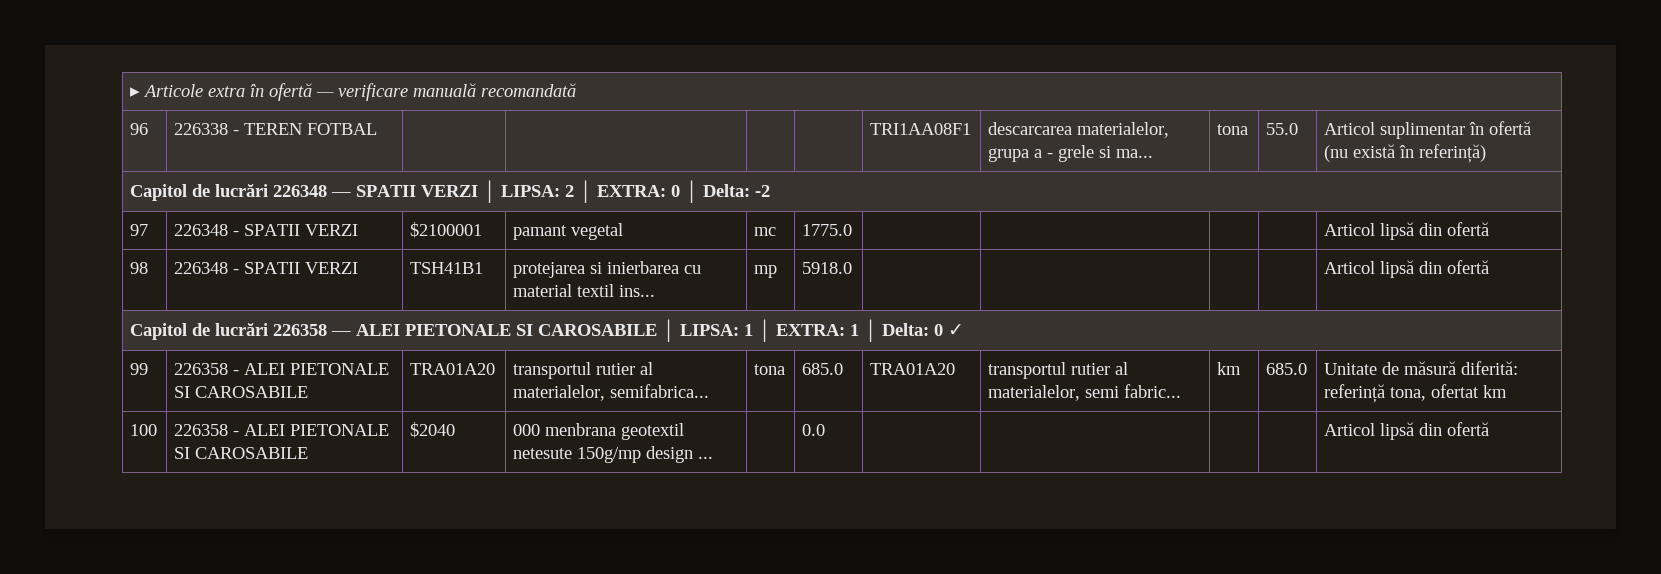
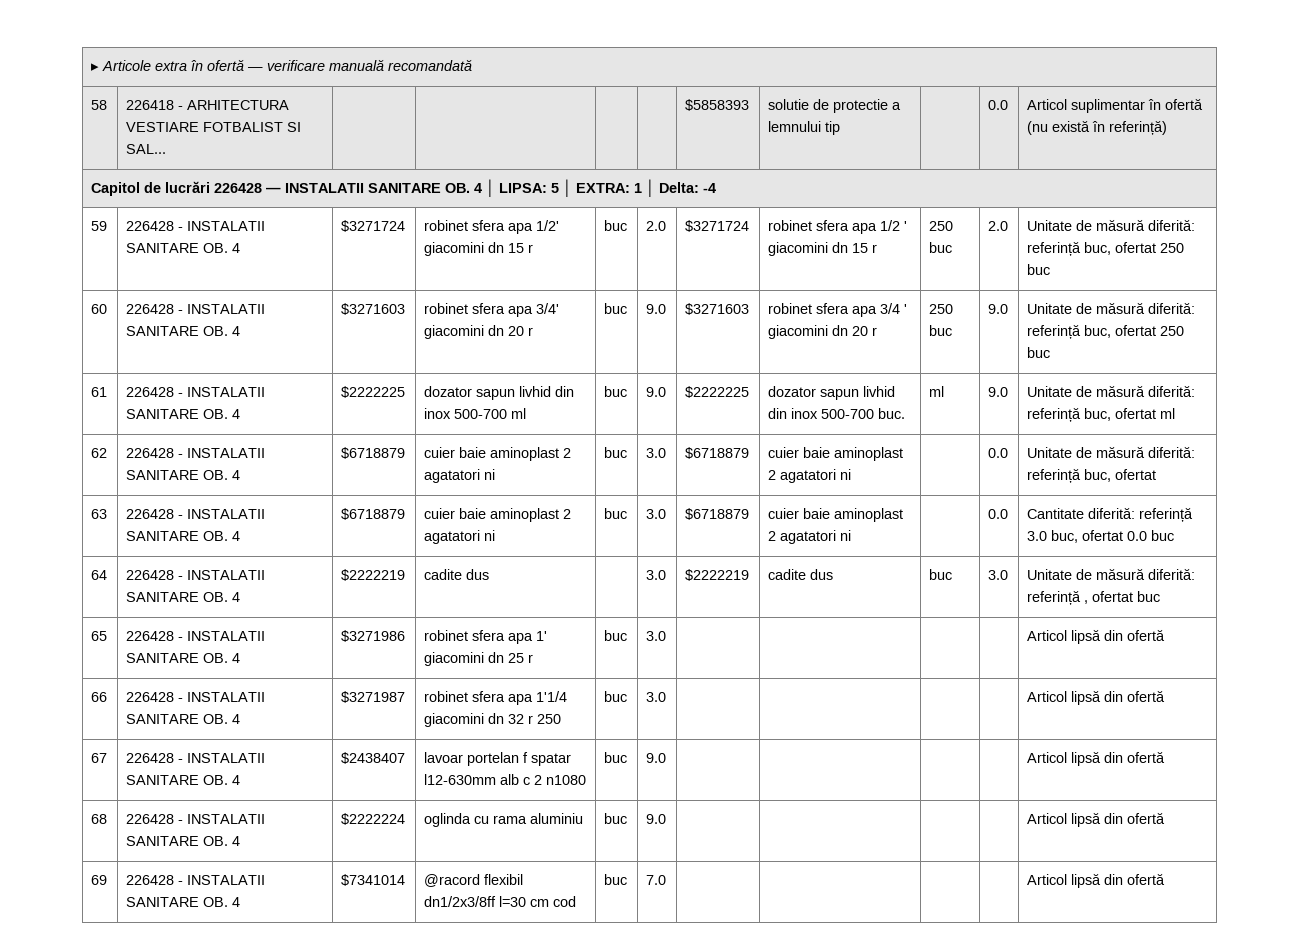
[130,123,149,135] [174,123,378,135] [870,123,972,135] [988,122,1170,138] [988,145,1154,162] [1217,124,1249,135] [1266,123,1299,135] 96 | 226338 - TEREN FOTBAL | | | | | TRI1AA08F1 | descarcarea materialelor, grupa a - grele si ma... | tona | 55.0 -> [91,100,108,110] [126,100,290,110] [126,122,302,132] [126,144,167,154] [685,99,750,111] [768,99,902,113] [768,121,841,135] [988,100,1009,110] 58 | 226418 - ARHITECTURA VESTIARE FOTBALIST SI SAL... | | | | | $5858393 | solutie de protectie a lemnului tip | | 0.0
[273,180,771,203] [130,224,149,236] [174,224,359,236] [410,222,483,238] [513,223,624,240] [754,227,777,236] [802,224,853,236] [1324,222,1490,240] [130,262,149,274] [174,262,359,274] [410,262,484,274] [513,261,702,278] [513,284,656,297] [754,265,778,278] [802,262,853,274] [1324,260,1490,278] [130,319,965,342] [130,363,149,375] [174,363,390,375] [174,386,309,398] [410,363,496,375] [513,362,654,379] [513,384,710,401] [754,364,786,375] [802,363,844,375] [870,363,956,375] [988,362,1129,379] [988,384,1182,401] [1217,362,1242,375] [1266,363,1308,375] [1324,361,1519,375] [1324,384,1508,403] [130,424,158,436] [174,424,390,436] [174,447,309,459] [410,422,456,438] [513,423,685,440] [513,446,714,463] [802,424,826,436] 226348 — SPATII VERZI │ LIPSA: 2 │ EXTRA: 0 │ Delta: -2 // 97 | 226348 - SPATII VERZI | $2100001 | pamant vegetal | mc | 1775.0 | | | | | Articol lipsă din ofertă // 98 | 226348 - SPATII VERZI | TSH41B1 | protejarea si inierbarea cu material textil ins... | mp | 5918.0 | | | | | Articol lipsă din ofertă // Capitol de lucrări 226358 — ALEI PIETONALE SI CAROSABILE │ LIPSA: 1 │ EXTRA: 1 │ Delta: 0 ✓ // 99 | 226358 - ALEI PIETONALE SI CAROSABILE | TRA01A20 | transportul rutier al materialelor, semifabrica... | tona | 685.0 | TRA01A20 | transportul rutier al materialelor, semi fabric... | km | 685.0 | Unitate de măsură diferită: referință tona, ofertat km // 100 | 226358 - ALEI PIETONALE SI CAROSABILE | $2040 | 000 menbrana geotextil netesute 150g/mp design ... | | 0.0 -> [214,179,717,197] [91,221,108,231] [126,221,266,231] [126,243,241,253] [341,220,406,232] [424,220,560,234] [424,242,534,256] [604,220,628,231] [646,221,667,231] [685,220,750,232] [768,220,908,234] [768,242,878,256] [929,221,954,231] [929,242,953,253] [988,221,1009,231] [1027,219,1196,231] [1027,241,1185,256] [1027,264,1051,275] [91,304,108,314] [126,304,266,314] [126,326,241,336] [341,303,406,315] [424,303,560,317] [424,325,534,339] [604,303,628,314] [646,304,667,314] [685,303,750,315] [768,303,908,317] [768,325,878,339] [929,304,954,314] [929,325,953,336] [988,304,1009,314] [1027,302,1196,314] [1027,324,1185,339] [1027,347,1051,358] [91,387,108,397] [126,387,266,397] [126,409,241,419] [341,386,406,398] [424,386,575,400] [424,408,527,419] [604,386,628,397] [646,387,667,397] [685,386,750,398] [768,386,896,400] [768,408,906,419] [929,386,945,397] [988,387,1009,397] [1027,385,1196,397] [1027,407,1176,422] [91,448,108,458] [126,448,266,458] [126,470,241,480] [341,447,406,459] [424,447,572,461] [424,469,496,483] [604,447,628,458] [646,448,667,458] [685,447,750,459] [768,447,904,461] [768,469,852,483] [988,448,1009,458] [1027,446,1196,458] [1027,468,1157,483] [91,509,108,519] [126,509,266,519] [126,531,241,541] [341,508,406,520] [424,508,572,522] [424,530,496,544] [604,508,628,519] [646,509,667,519] [685,508,750,520] [768,508,904,522] [768,530,852,544] [988,509,1009,519] [1027,507,1194,522] [1027,530,1175,543] [91,570,108,580] [126,570,266,580] [126,592,241,602] [341,569,406,581] [424,569,490,580] [646,570,667,580] [685,569,750,581] [768,569,834,580] [929,569,953,580] [988,570,1009,580] [1027,568,1196,580] [1027,590,1161,605] [91,631,108,641] [126,631,266,641] [126,653,241,663] [341,630,406,642] [424,630,548,644] [424,652,534,666] [604,630,628,641] [646,631,667,641] [1027,629,1166,644] [91,692,108,702] [126,692,266,702] [126,714,241,724] [341,691,406,703] [424,691,568,705] [424,713,562,727] [604,691,628,702] [646,692,667,702] [1027,690,1166,705] [91,753,108,763] [126,753,266,763] [126,775,241,785] [341,752,406,764] [424,752,572,766] [424,774,587,785] [604,752,628,763] [646,753,667,763] [1027,751,1166,766] [91,814,108,824] [126,814,266,824] [126,836,241,846] [341,813,406,825] [424,813,584,827] [604,813,628,824] [646,814,667,824] [1027,812,1166,827] [91,875,108,885] [126,875,266,885] [126,897,241,907] [341,874,406,886] [424,874,524,887] [424,896,577,907] [604,874,628,885] [646,875,667,885] 226428 — INSTALATII SANITARE OB. 4 │ LIPSA: 5 │ EXTRA: 1 │ Delta: -4 // 59 | 226428 - INSTALATII SANITARE OB. 4 | $3271724 | robinet sfera apa 1/2' giacomini dn 15 r | buc | 2.0 | $3271724 | robinet sfera apa 1/2 ' giacomini dn 15 r | 250 buc | 2.0 | Unitate de măsură diferită: referință buc, ofertat 250 buc // 60 | 226428 - INSTALATII SANITARE OB. 4 | $3271603 | robinet sfera apa 3/4' giacomini dn 20 r | buc | 9.0 | $3271603 | robinet sfera apa 3/4 ' giacomini dn 20 r | 250 buc | 9.0 | Unitate de măsură diferită: referință buc, ofertat 250 buc // 61 | 226428 - INSTALATII SANITARE OB. 4 | $2222225 | dozator sapun livhid din inox 500-700 ml | buc | 9.0 | $2222225 | dozator sapun livhid din inox 500-700 buc. | ml | 9.0 | Unitate de măsură diferită: referință buc, ofertat ml // 62 | 226428 - INSTALATII SANITARE OB. 4 | $6718879 | cuier baie aminoplast 2 agatatori ni | buc | 3.0 | $6718879 | cuier baie aminoplast 2 agatatori ni | | 0.0 | Unitate de măsură diferită: referință buc, ofertat // 63 | 226428 - INSTALATII SANITARE OB. 4 | $6718879 | cuier baie aminoplast 2 agatatori ni | buc | 3.0 | $6718879 | cuier baie aminoplast 2 agatatori ni | | 0.0 | Cantitate diferită: referință 3.0 buc, ofertat 0.0 buc // 64 | 226428 - INSTALATII SANITARE OB. 4 | $2222219 | cadite dus | | 3.0 | $2222219 | cadite dus | buc | 3.0 | Unitate de măsură diferită: referință , ofertat buc // 65 | 226428 - INSTALATII SANITARE OB. 4 | $3271986 | robinet sfera apa 1' giacomini dn 25 r | buc | 3.0 | | | | | Articol lipsă din ofertă // 66 | 226428 - INSTALATII SANITARE OB. 4 | $3271987 | robinet sfera apa 1'1/4 giacomini dn 32 r 250 | buc | 3.0 | | | | | Articol lipsă din ofertă // 67 | 226428 - INSTALATII SANITARE OB. 4 | $2438407 | lavoar portelan f spatar l12-630mm alb c 2 n1080 | buc | 9.0 | | | | | Articol lipsă din ofertă // 68 | 226428 - INSTALATII SANITARE OB. 4 | $2222224 | oglinda cu rama aluminiu | buc | 9.0 | | | | | Articol lipsă din ofertă // 69 | 226428 - INSTALATII SANITARE OB. 4 | $7341014 | @racord flexibil dn1/2x3/8ff l=30 cm cod | buc | 7.0

